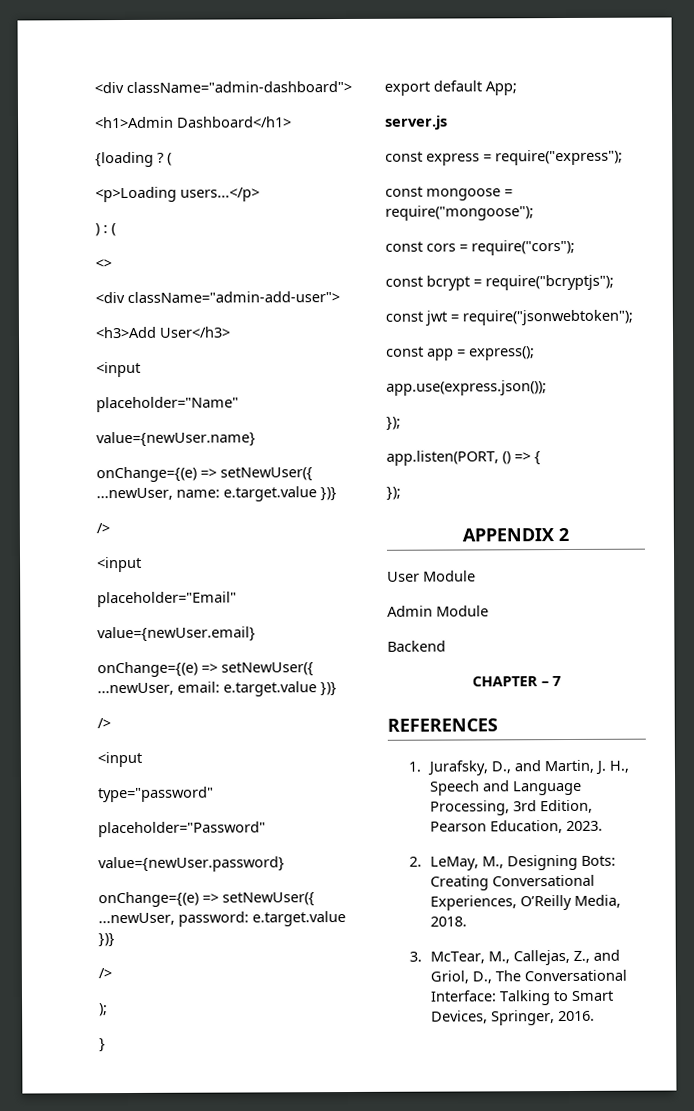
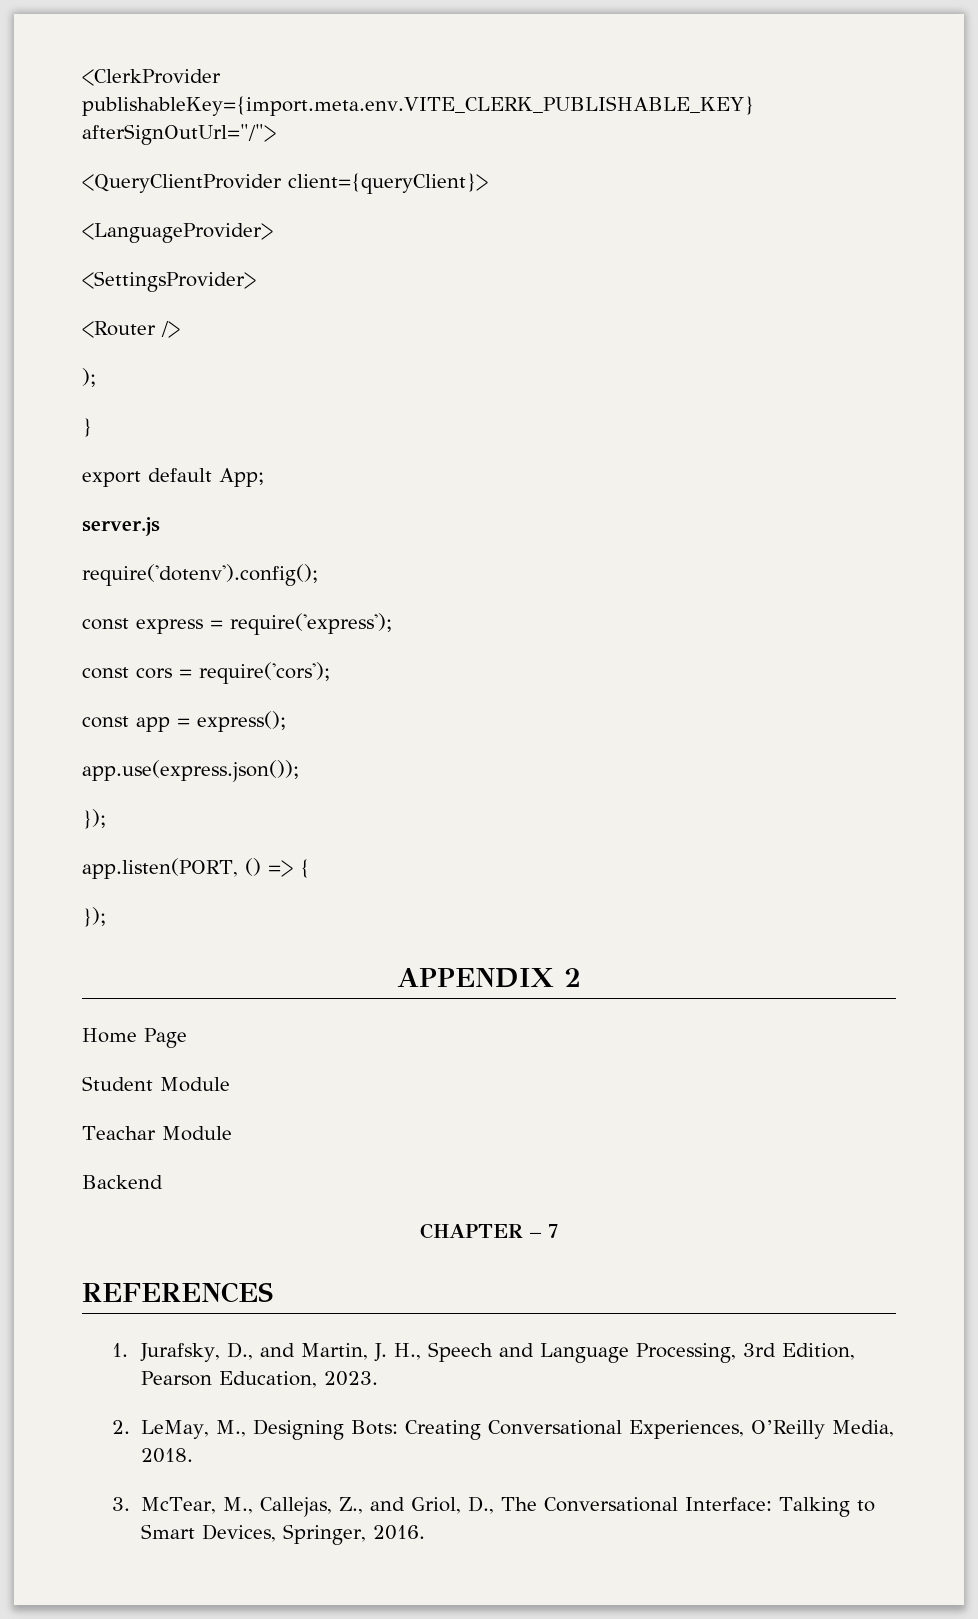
[94,80,352,94] [95,116,292,129] [95,151,172,168] [95,186,260,203] [95,223,116,237] [95,259,112,269] [95,291,340,304] [95,326,231,339] [96,361,141,378] [96,396,239,413] [96,431,256,448] [96,466,313,483] [96,486,337,502] [96,523,110,534] [97,556,142,573] [97,591,237,608] [97,626,256,643] [97,661,314,678] [97,681,337,697] [97,718,111,729] [97,751,142,768] [98,786,214,803] [98,821,266,838] [98,856,285,873] [98,891,315,908] [98,911,346,927] [98,933,115,948] <div className="admin-dashboard"> // <h1>Admin Dashboard</h1> // {loading ? ( // <p>Loading users...</p> // ) : ( // <> // <div className="admin-add-user"> // <h3>Add User</h3> // <input // placeholder="Name" // value={newUser.name} // onChange={(e) => setNewUser({ ...newUser, name: e.target.value })} // /> // <input // placeholder="Email" // value={newUser.email} // onChange={(e) => setNewUser({ ...newUser, email: e.target.value })} // /> // <input // type="password" // placeholder="Password" // value={newUser.password} // onChange={(e) => setNewUser({ ...newUser, password: e.target.value })} // -> [82,69,221,86] [82,96,754,116] [82,124,276,145] [82,173,488,194] [82,223,273,243] [82,271,256,292] [82,321,156,338] <ClerkProvider publishableKey={import.meta.env.VITE_CLERK_PUBLISHABLE_KEY} afterSignOutUrl="/"> // <QueryClientProvider client={queryClient}> // <LanguageProvider> // <SettingsProvider> // <Router
(448, 122) none -> [82,564,318,586] // require('dotenv').config();
[495,149,623,166] [385,186,513,201] [385,205,534,221] [385,239,575,256] [385,274,614,291] [385,309,633,326] require("express"); // const mongoose = require("mongoose"); // const cors = require("cors"); // const bcrypt = require("bcryptjs"); // const jwt = require("jsonwebtoken"); -> [230,613,392,635] [82,662,330,684] require('express'); // const cors = require('cors');
[387,570,476,582] [387,605,433,617] User Module // Admin -> [82,1028,187,1048] [82,1076,230,1092] [82,1126,156,1140] Home Page // Student Module // Teachar

